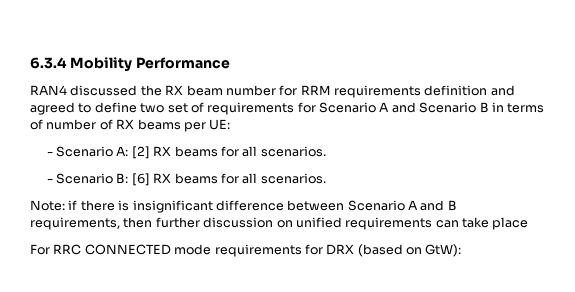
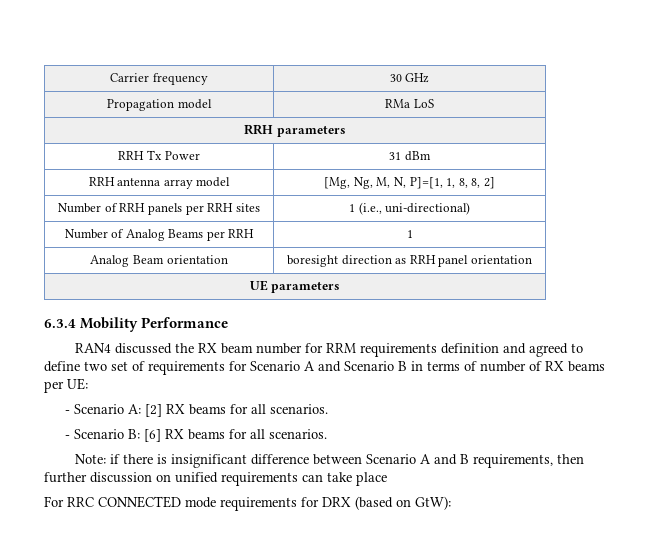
(30, 63) none -> [110,73,208,85] [389,73,430,83] [107,99,212,111] [385,99,434,108] [244,124,346,137] [118,150,200,160] [389,151,431,161] [88,177,231,189] [324,177,495,189] [58,203,260,215] [348,202,471,215] [64,229,255,241] [406,230,413,238] [90,255,228,267] [287,255,532,267] [249,280,341,293] Carrier frequency | 30 GHz // Propagation model | RMa LoS // RRH parameters // RRH Tx Power | 31 dBm // RRH antenna array model | [Mg, Ng, M, N, P]=[1, 1, 8, 8, 2] // Number of RRH panels per RRH sites | 1 (i.e., uni-directional) // Number of Analog Beams per RRH | 1 // Analog Beam orientation | boresight direction as RRH panel orientation // UE parameters //

